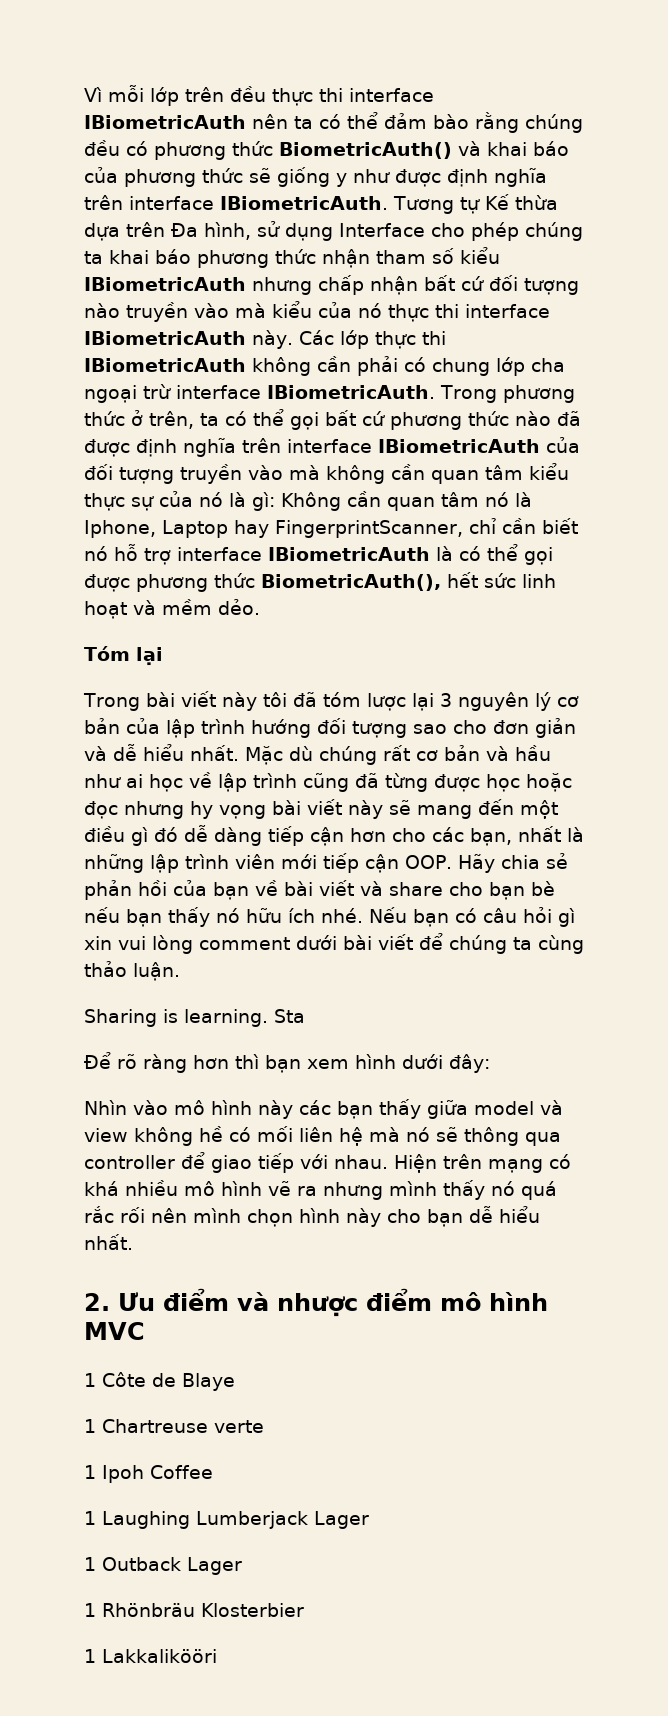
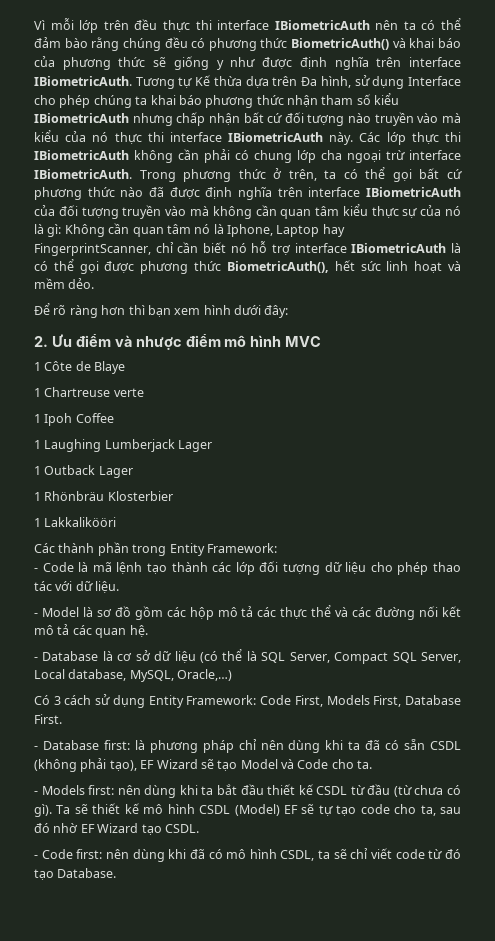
[84,646,163,666] [83,691,579,711] [84,718,576,738] [84,744,551,765] [84,772,572,792] [84,799,558,819] [84,825,584,846] [84,853,568,873] [84,880,555,900] [84,907,575,927] [84,933,584,954] [84,961,180,981] [84,1009,305,1027] // Tóm lại // Trong bài viết này tôi đã tóm lược lại 3 nguyên lý cơ bản của lập trình hướng đối tượng sao cho đơn giản và dễ hiểu nhất. Mặc dù chúng rất cơ bản và hầu như ai học về lập trình cũng đã từng được học hoặc đọc nhưng hy vọng bài viết này sẽ mang đến một điều gì đó dễ dàng tiếp cận hơn cho các bạn, nhất là những lập trình viên mới tiếp cận OOP. Hãy chia sẻ phản hồi của bạn về bài viết và share cho bạn bè nếu bạn thấy nó hữu ích nhé. Nếu bạn có câu hỏi gì xin vui lòng comment dưới bài viết để chúng ta cùng thảo luận. // Sharing is learning. Sta -> (95, 283) none
[84,1099,563,1119] [84,1126,561,1146] [84,1152,571,1173] [84,1180,557,1200] [84,1206,540,1227] [84,1234,133,1250] // Nhìn vào mô hình này các bạn thấy giữa model và view không hề có mối liên hệ mà nó sẽ thông qua controller để giao tiếp với nhau. Hiện trên mạng có khá nhiều mô hình vẽ ra nhưng mình thấy nó quá rắc rối nên mình chọn hình này cho bạn dễ hiểu nhất. -> (289, 311) none
(217, 1656) none -> [34,542,277,556] [34,561,462,575] [34,581,120,593] [34,605,461,620] [34,624,148,638] [34,649,461,664] [34,669,233,682] [34,694,462,708] [34,714,62,724] [34,739,462,753] [34,758,373,772] [34,784,461,798] [34,803,461,817] [34,823,199,835] [34,848,461,862] [34,868,117,880] // Các thành phần trong Entity Framework: // - Code là mã lệnh tạo thành các lớp đối tượng dữ liệu cho phép thao tác với dữ liệu. // - Model là sơ đồ gồm các hộp mô tả các thực thể và các đường nối kết mô tả các quan hệ. // - Database là cơ sở dữ liệu (có thể là SQL Server, Compact SQL Server, Local database, MySQL, Oracle,…) // Có 3 cách sử dụng Entity Framework: Code First, Models First, Database First. // - Database first: là phương pháp chỉ nên dùng khi ta đã có sẵn CSDL (không phải tạo), EF Wizard sẽ tạo Model và Code cho ta. // - Models first: nên dùng khi ta bắt đầu thiết kế CSDL từ đầu (từ chưa có gì). Ta sẽ thiết kế mô hình CSDL (Model) EF sẽ tự tạo code cho ta, sau đó nhờ EF Wizard tạo CSDL. // - Code first: nên dùng khi đã có mô hình CSDL, ta sẽ chỉ viết code từ đó tạo Database.

